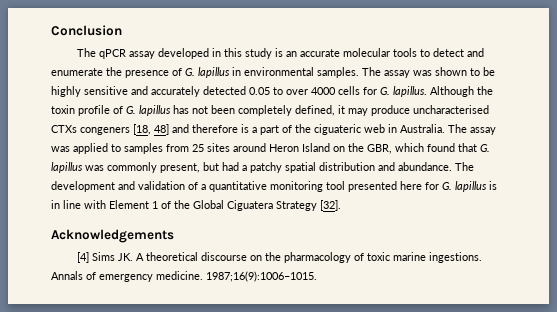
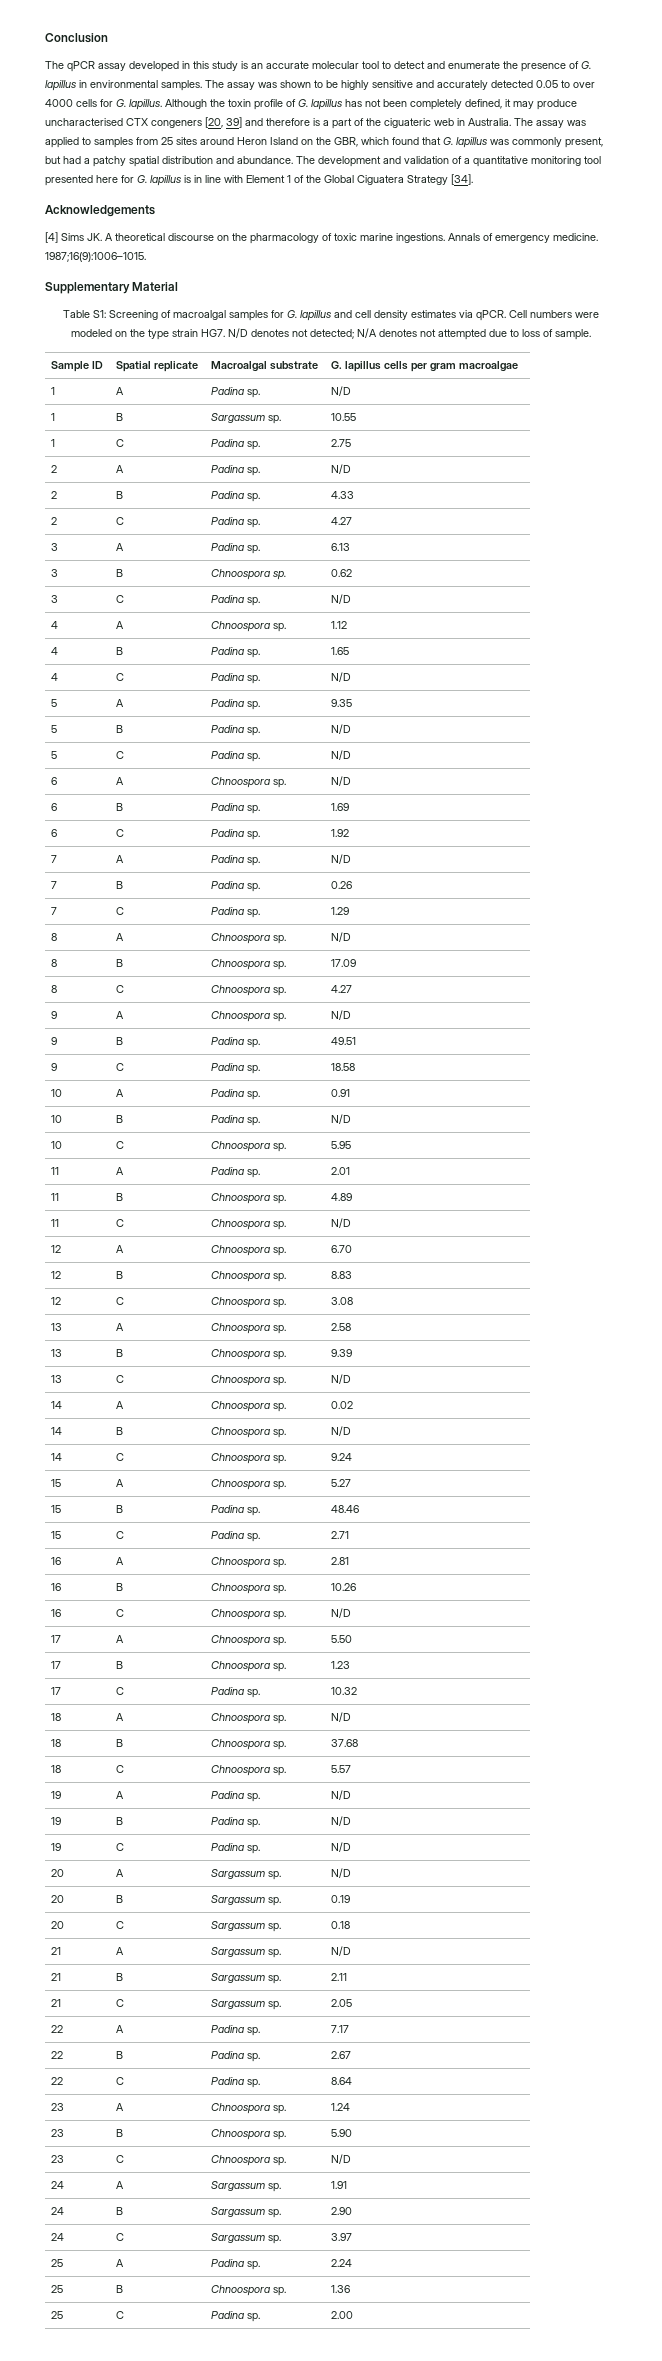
[392,48,417,57] tools -> [362,61,379,69] tool
[51,124,169,135] CTXs congeners [18, 48] -> [126,117,242,128] CTX congeners [20, 39]
[320,200,341,211] [32]. -> [451,174,473,185] [34].
(317, 276) none -> [45,282,179,294] [63,310,599,321] [71,328,591,340] [50,361,103,372] [115,361,198,372] [210,361,318,372] [330,361,518,372] [50,387,55,395] [115,387,124,395] [210,387,260,398] [330,386,351,396] [50,413,55,421] [115,413,123,421] [210,413,281,424] [330,413,356,421] [50,439,55,447] [115,439,124,447] [210,439,260,450] [330,439,351,447] [50,465,57,473] [115,465,124,473] [210,465,260,476] [330,464,351,474] [50,491,57,499] [115,491,123,499] [210,491,260,502] [330,491,354,499] [50,517,57,525] [115,517,124,525] [210,517,260,528] [330,517,352,525] [50,543,58,551] [115,543,124,551] [210,543,260,554] [330,543,350,551] [50,569,58,577] [115,569,123,577] [210,569,286,580] [330,569,352,577] [50,595,58,603] [115,595,124,603] [210,595,260,606] [330,594,351,604] [50,621,58,629] [115,621,124,629] [210,621,286,632] [330,621,347,629] [50,647,58,655] [115,647,123,655] [210,647,260,658] [330,647,349,655] [50,673,58,681] [115,673,124,681] [210,673,260,684] [330,672,351,682] [50,699,57,707] [115,699,124,707] [210,699,260,710] [330,699,352,707] [50,725,57,733] [115,725,123,733] [210,725,260,736] [330,724,351,734] [50,751,57,759] [115,751,124,759] [210,751,260,762] [330,750,351,760] [50,777,57,785] [115,777,124,785] [210,777,286,788] [330,776,351,786] [50,803,57,811] [115,803,123,811] [210,803,260,814] [330,803,349,811] [50,829,57,837] [115,829,124,837] [210,829,260,840] [330,829,349,837] [50,855,57,863] [115,855,124,863] [210,855,260,866] [330,854,351,864] [50,881,57,889] [115,881,123,889] [210,881,260,892] [330,881,352,889] [50,907,57,915] [115,907,124,915] [210,907,260,918] [330,907,349,915] [50,933,57,941] [115,933,124,941] [210,933,286,944] [330,932,351,942] [50,959,57,967] [115,959,123,967] [210,959,286,970] [330,959,356,967] [50,985,57,993] [115,985,124,993] [210,985,286,996] [330,985,352,993] [50,1011,57,1019] [115,1011,124,1019] [210,1011,286,1022] [330,1010,351,1020] [50,1037,57,1045] [115,1037,123,1045] [210,1037,260,1048] [330,1037,356,1045] [50,1063,57,1071] [115,1063,124,1071] [210,1063,260,1074] [330,1063,355,1071] [50,1089,62,1097] [115,1089,124,1097] [210,1089,260,1100] [330,1089,350,1097] [50,1115,62,1123] [115,1115,123,1123] [210,1115,260,1126] [330,1114,351,1124] [50,1141,62,1149] [115,1141,124,1149] [210,1141,286,1152] [330,1141,351,1149] [50,1167,59,1175] [115,1167,124,1175] [210,1167,260,1178] [330,1167,350,1175] [50,1193,59,1201] [115,1193,123,1201] [210,1193,286,1204] [330,1193,352,1201] [50,1219,59,1227] [115,1219,124,1227] [210,1219,286,1230] [330,1218,351,1228] [50,1245,61,1253] [115,1245,124,1253] [210,1245,286,1256] [330,1245,352,1253] [50,1271,61,1279] [115,1271,123,1279] [210,1271,286,1282] [330,1271,352,1279] [50,1297,61,1305] [115,1297,124,1305] [210,1297,286,1308] [330,1297,353,1305] [50,1323,62,1331] [115,1323,124,1331] [210,1323,286,1334] [330,1323,351,1331] [50,1349,62,1357] [115,1349,123,1357] [210,1349,286,1360] [330,1349,352,1357] [50,1375,62,1383] [115,1375,124,1383] [210,1375,286,1386] [330,1374,351,1384] [50,1401,62,1409] [115,1401,124,1409] [210,1401,286,1412] [330,1401,353,1409] [50,1427,62,1435] [115,1427,123,1435] [210,1427,286,1438] [330,1426,351,1436] [50,1453,62,1461] [115,1453,124,1461] [210,1453,286,1464] [330,1453,352,1461] [50,1479,61,1487] [115,1479,124,1487] [210,1479,286,1490] [330,1479,351,1487] [50,1505,61,1513] [115,1505,123,1513] [210,1505,260,1516] [330,1505,359,1513] [50,1531,61,1539] [115,1531,124,1539] [210,1531,260,1542] [330,1531,349,1539] [50,1557,61,1565] [115,1557,124,1565] [210,1557,286,1568] [330,1557,349,1565] [50,1583,61,1591] [115,1583,123,1591] [210,1583,286,1594] [330,1583,356,1591] [50,1609,61,1617] [115,1609,124,1617] [210,1609,286,1620] [330,1608,351,1618] [50,1635,61,1643] [115,1635,124,1643] [210,1635,286,1646] [330,1635,352,1643] [50,1661,61,1669] [115,1661,123,1669] [210,1661,286,1672] [330,1661,350,1669] [50,1687,61,1695] [115,1687,124,1695] [210,1687,260,1698] [330,1687,357,1695] [50,1713,61,1721] [115,1713,124,1721] [210,1713,286,1724] [330,1712,351,1722] [50,1739,61,1747] [115,1739,123,1747] [210,1739,286,1750] [330,1739,358,1747] [50,1765,61,1773] [115,1765,124,1773] [210,1765,286,1776] [330,1765,351,1773] [50,1791,61,1799] [115,1791,124,1799] [210,1791,260,1802] [330,1790,351,1800] [50,1817,61,1825] [115,1817,123,1825] [210,1817,260,1828] [330,1816,351,1826] [50,1843,61,1851] [115,1843,124,1851] [210,1843,260,1854] [330,1842,351,1852] [50,1869,64,1877] [115,1869,124,1877] [210,1869,281,1880] [330,1868,351,1878] [50,1895,64,1903] [115,1895,123,1903] [210,1895,281,1906] [330,1895,350,1903] [50,1921,64,1929] [115,1921,124,1929] [210,1921,281,1932] [330,1921,350,1929] [50,1947,61,1955] [115,1947,124,1955] [210,1947,281,1958] [330,1946,351,1956] [50,1973,61,1981] [115,1973,123,1981] [210,1973,281,1984] [330,1973,347,1981] [50,1999,61,2007] [115,1999,124,2007] [210,1999,281,2010] [330,1999,352,2007] [50,2025,63,2033] [115,2025,124,2033] [210,2025,260,2036] [330,2025,349,2033] [50,2051,63,2059] [115,2051,123,2059] [210,2051,260,2062] [330,2051,351,2059] [50,2077,63,2085] [115,2077,124,2085] [210,2077,260,2088] [330,2077,352,2085] [50,2103,64,2111] [115,2103,124,2111] [210,2103,286,2114] [330,2103,350,2111] [50,2129,64,2137] [115,2129,123,2137] [210,2129,286,2140] [330,2129,352,2137] [50,2155,64,2163] [115,2155,124,2163] [210,2155,286,2166] [330,2154,351,2164] [50,2181,64,2189] [115,2181,124,2189] [210,2181,281,2192] [330,2181,347,2189] [50,2207,64,2215] [115,2207,123,2215] [210,2207,281,2218] [330,2207,352,2215] [50,2233,64,2241] [115,2233,124,2241] [210,2233,281,2244] [330,2233,352,2241] [50,2259,63,2267] [115,2259,124,2267] [210,2259,260,2270] [330,2259,352,2267] [50,2285,63,2293] [115,2285,123,2293] [210,2285,286,2296] [330,2285,350,2293] [50,2311,63,2319] [115,2311,124,2319] [210,2311,260,2322] [330,2311,353,2319] // Supplementary Material // Table S1: Screening of macroalgal samples for G. lapillus and cell density estimates via qPCR. Cell numbers were modeled on the type strain HG7. N/D denotes not detected; N/A denotes not attempted due to loss of sample. // Sample ID | Spatial replicate | Macroalgal substrate | G. lapillus cells per gram macroalgae // 1 | A | Padina sp. | N/D // 1 | B | Sargassum sp. | 10.55 // 1 | C | Padina sp. | 2.75 // 2 | A | Padina sp. | N/D // 2 | B | Padina sp. | 4.33 // 2 | C | Padina sp. | 4.27 // 3 | A | Padina sp. | 6.13 // 3 | B | Chnoospora sp. | 0.62 // 3 | C | Padina sp. | N/D // 4 | A | Chnoospora sp. | 1.12 // 4 | B | Padina sp. | 1.65 // 4 | C | Padina sp. | N/D // 5 | A | Padina sp. | 9.35 // 5 | B | Padina sp. | N/D // 5 | C | Padina sp. | N/D // 6 | A | Chnoospora sp. | N/D // 6 | B | Padina sp. | 1.69 // 6 | C | Padina sp. | 1.92 // 7 | A | Padina sp. | N/D // 7 | B | Padina sp. | 0.26 // 7 | C | Padina sp. | 1.29 // 8 | A | Chnoospora sp. | N/D // 8 | B | Chnoospora sp. | 17.09 // 8 | C | Chnoospora sp. | 4.27 // 9 | A | Chnoospora sp. | N/D // 9 | B | Padina sp. | 49.51 // 9 | C | Padina sp. | 18.58 // 10 | A | Padina sp. | 0.91 // 10 | B | Padina sp. | N/D // 10 | C | Chnoospora sp. | 5.95 // 11 | A | Padina sp. | 2.01 // 11 | B | Chnoospora sp. | 4.89 // 11 | C | Chnoospora sp. | N/D // 12 | A | Chnoospora sp. | 6.70 // 12 | B | Chnoospora sp. | 8.83 // 12 | C | Chnoospora sp. | 3.08 // 13 | A | Chnoospora sp. | 2.58 // 13 | B | Chnoospora sp. | 9.39 // 13 | C | Chnoospora sp. | N/D // 14 | A | Chnoospora sp. | 0.02 // 14 | B | Chnoospora sp. | N/D // 14 | C | Chnoospora sp. | 9.24 // 15 | A | Chnoospora sp. | 5.27 // 15 | B | Padina sp. | 48.46 // 15 | C | Padina sp. | 2.71 // 16 | A | Chnoospora sp. | 2.81 // 16 | B | Chnoospora sp. | 10.26 // 16 | C | Chnoospora sp. | N/D // 17 | A | Chnoospora sp. | 5.50 // 17 | B | Chnoospora sp. | 1.23 // 17 | C | Padina sp. | 10.32 // 18 | A | Chnoospora sp. | N/D // 18 | B | Chnoospora sp. | 37.68 // 18 | C | Chnoospora sp. | 5.57 // 19 | A | Padina sp. | N/D // 19 | B | Padina sp. | N/D // 19 | C | Padina sp. | N/D // 20 | A | Sargassum sp. | N/D // 20 | B | Sargassum sp. | 0.19 // 20 | C | Sargassum sp. | 0.18 // 21 | A | Sargassum sp. | N/D // 21 | B | Sargassum sp. | 2.11 // 21 | C | Sargassum sp. | 2.05 // 22 | A | Padina sp. | 7.17 // 22 | B | Padina sp. | 2.67 // 22 | C | Padina sp. | 8.64 // 23 | A | Chnoospora sp. | 1.24 // 23 | B | Chnoospora sp. | 5.90 // 23 | C | Chnoospora sp. | N/D // 24 | A | Sargassum sp. | 1.91 // 24 | B | Sargassum sp. | 2.90 // 24 | C | Sargassum sp. | 3.97 // 25 | A | Padina sp. | 2.24 // 25 | B | Chnoospora sp. | 1.36 // 25 | C | Padina sp. | 2.00

